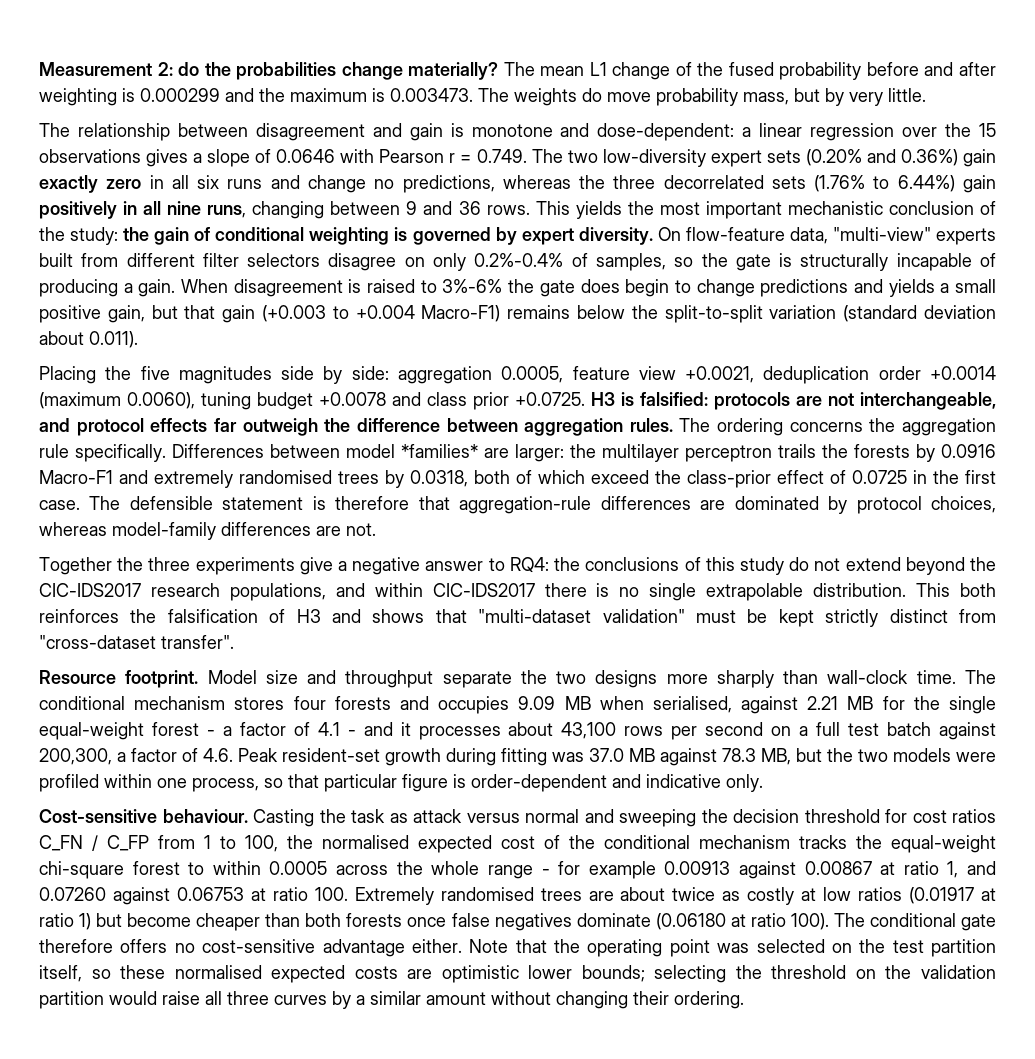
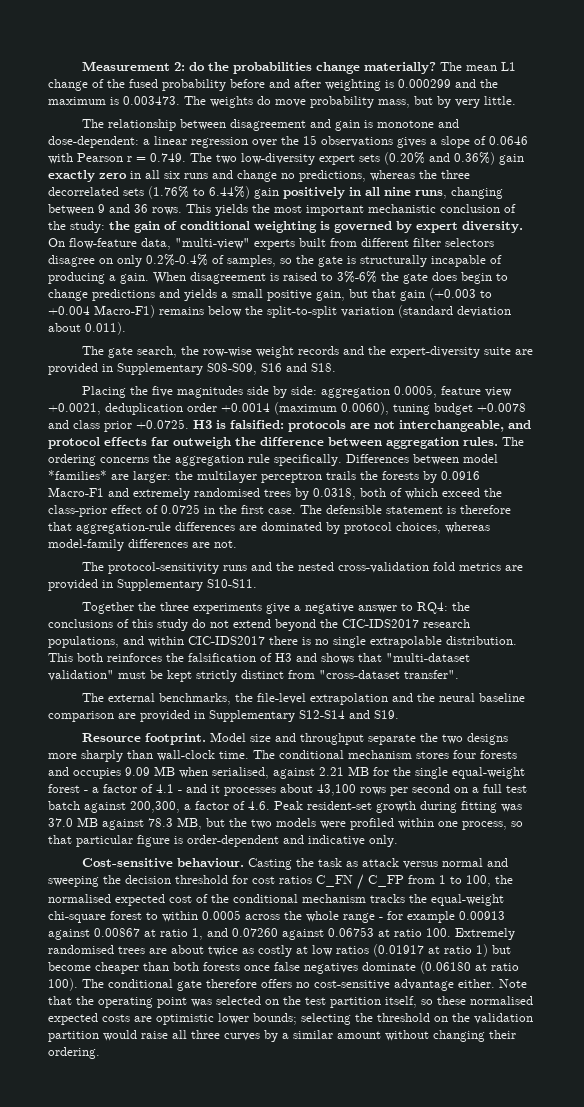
(138, 339) none -> [81,346,533,358] [48,363,336,375] // The gate search, the row-wise weight records and the expert-diversity suite are provided in Supplementary S08-S09, S16 and S18.
(376, 529) none -> [81,562,523,574] [48,579,257,591] // The protocol-sensitivity runs and the nested cross-validation fold metrics are provided in Supplementary S10-S11.
(234, 642) none -> [81,693,525,705] [48,710,399,722] // The external benchmarks, the file-level extrapolation and the neural baseline comparison are provided in Supplementary S12-S14 and S19.

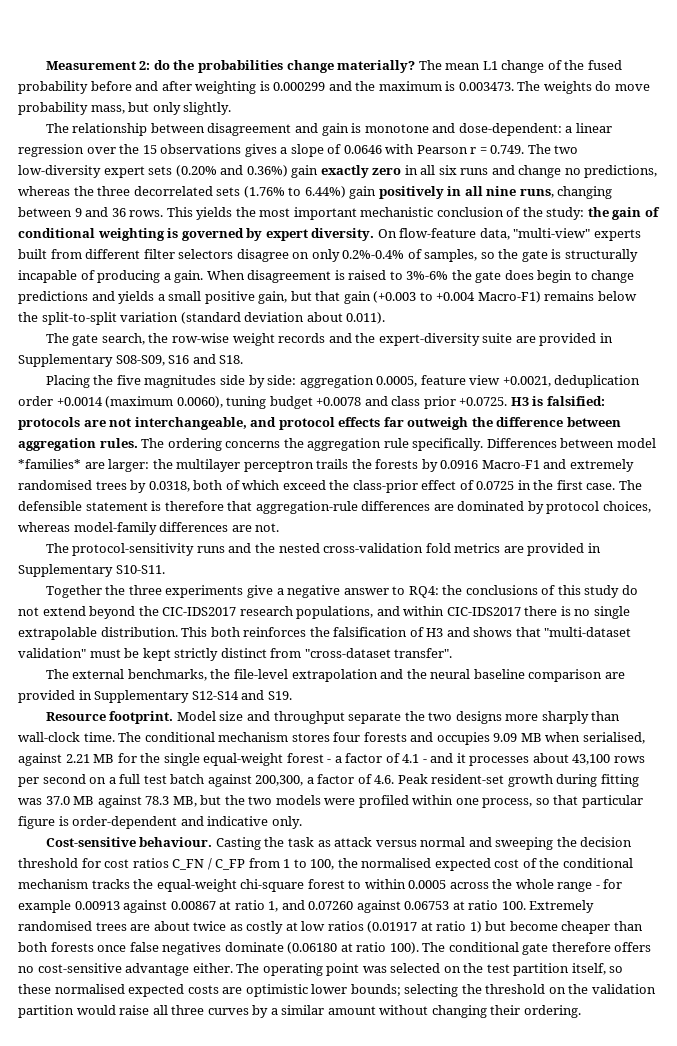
[437,96,516,108] by very little. -> [152,102,232,115] only slightly.
[499,979,527,988] [48,996,94,1005] Note that the -> [236,963,260,973] The

